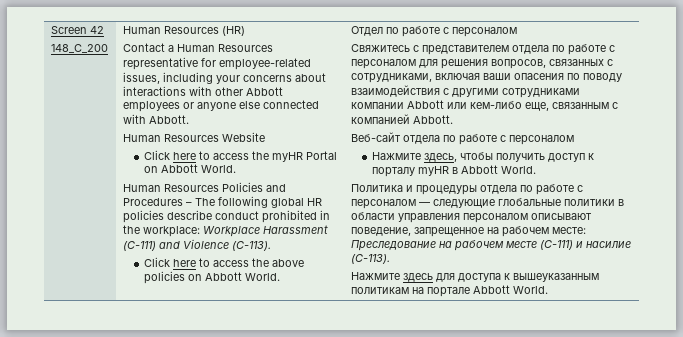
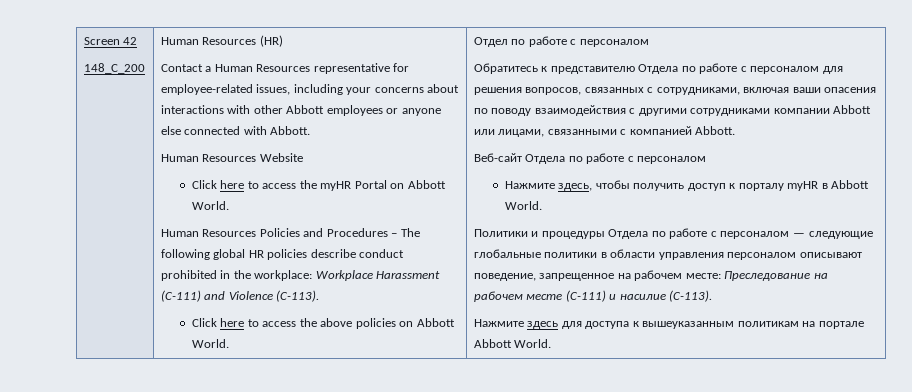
[351,44,550,55] Свяжитесь с представителем отдела -> [473,63,679,74] Обратитесь к представителю Отдела
[470,101,610,111] кем-либо еще, связанным -> [498,129,617,137] лицами, связанными
[403,135,441,144] отдела -> [525,154,566,164] Отдела
[351,184,404,192] Политика -> [473,229,528,237] Политики
[480,185,518,194] отдела -> [608,229,649,239] Отдела

